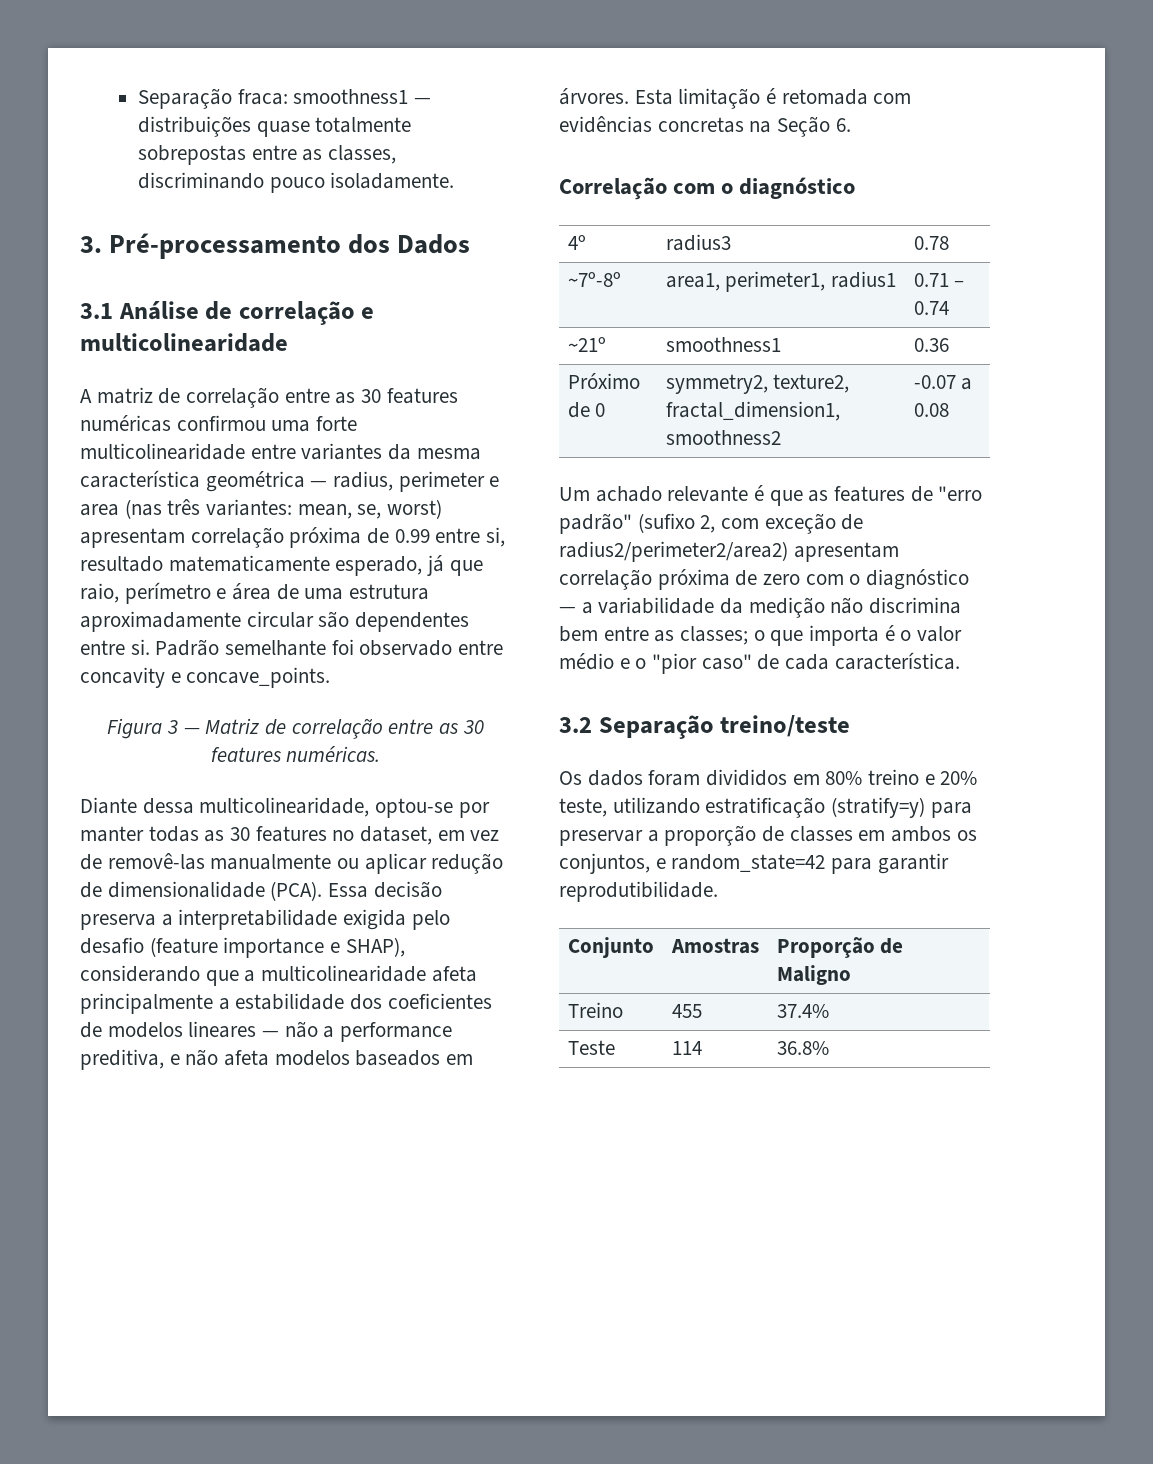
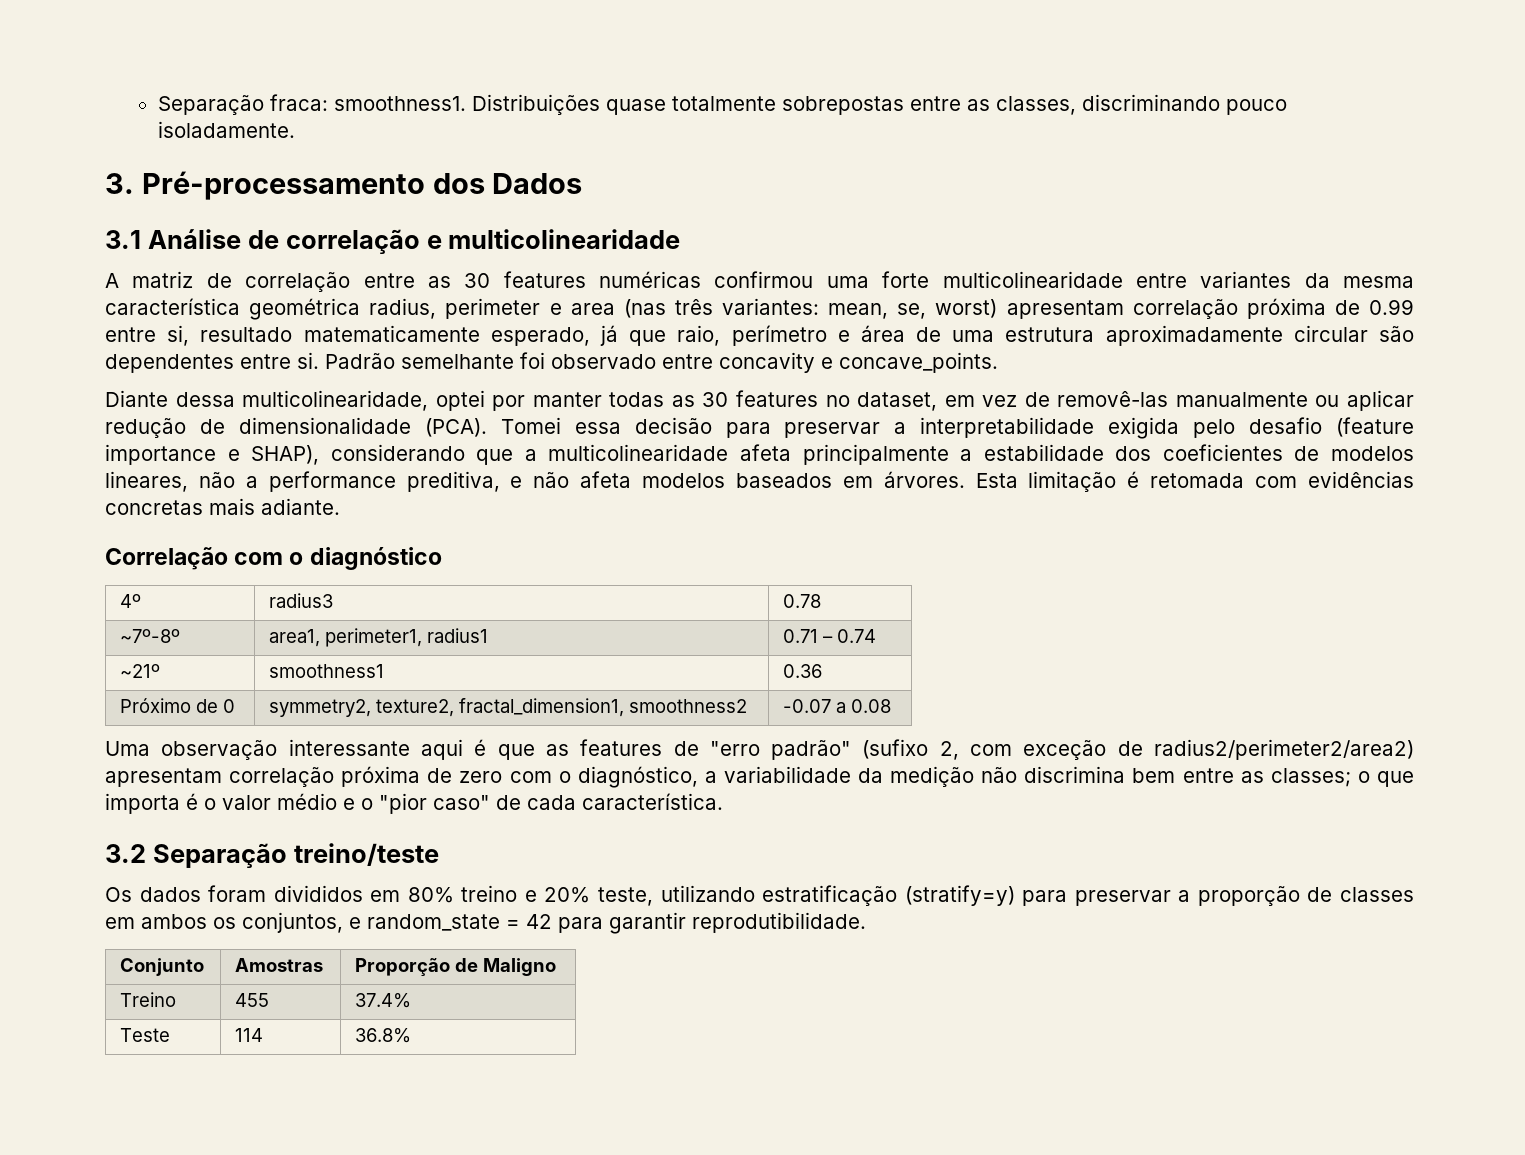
[293,89,432,104] [138,116,252,137] smoothness1 — distribuições -> [333,94,600,115] smoothness1. Distribuições
[310,481,328,487] — -> (361, 309) none
[107,718,484,739] [210,746,381,762] // Figura 3 — Matriz de correlação entre as 30 features numéricas. -> (998, 362) none
[375,798,454,818] optou-se -> [435,390,485,411] optei
[328,881,442,898] [80,914,156,930] Essa decisão preserva -> [500,417,881,438] Tomei essa decisão para preservar
[188,1021,280,1038] lineares — -> [105,471,188,492] lineares,
[749,116,851,137] na Seção 6. -> [209,498,340,515] mais adiante.
[559,486,749,502] Um achado relevante -> [105,739,463,760] Uma observação interessante aqui
[866,569,970,590] [559,607,576,613] diagnóstico — -> [577,766,698,788] diagnóstico,
[671,854,826,872] random_state=42 -> [367,914,552,931] random_state = 42

